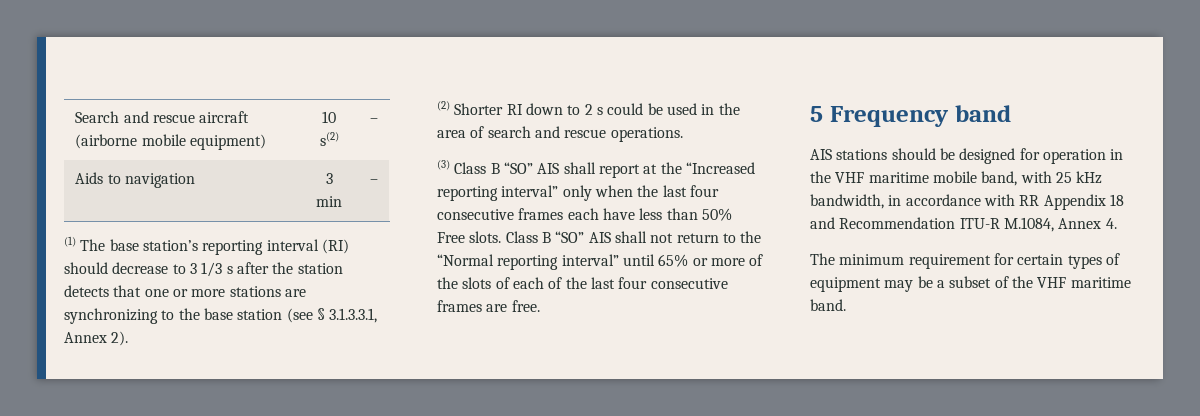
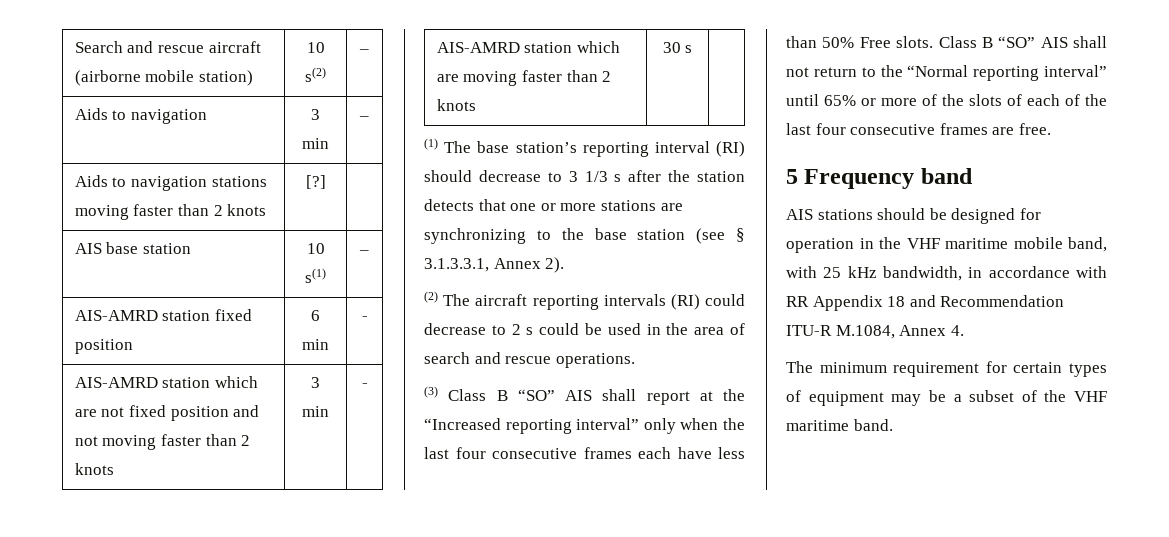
[189,134,266,150] equipment) -> [199,70,254,86] station)
(378, 181) none -> [74,175,267,191] [74,204,267,220] [305,175,326,189] [74,242,192,254] [306,243,325,254] [305,268,326,283] [359,250,369,254] [74,309,253,321] [74,339,133,354] [311,310,320,321] [302,339,329,350] [361,316,368,321] [74,376,259,388] [74,405,260,421] [74,434,251,450] [74,463,114,475] [311,377,320,388] [302,406,329,417] [361,383,368,388] [436,41,621,53] [436,70,612,86] [436,99,476,111] [662,42,693,53] // Aids to navigation stations moving faster than 2 knots | [?] | // AIS base station | 10 s(1) | – // AIS-AMRD station fixed position | 6 min | - // AIS-AMRD station which are not fixed position and not moving faster than 2 knots | 3 min | - // AIS-AMRD station which are moving faster than 2 knots | 30 s |
[454,103,563,115] Shorter RI down -> [443,294,745,310] [424,323,486,335] The aircraft reporting intervals (RI) could decrease

